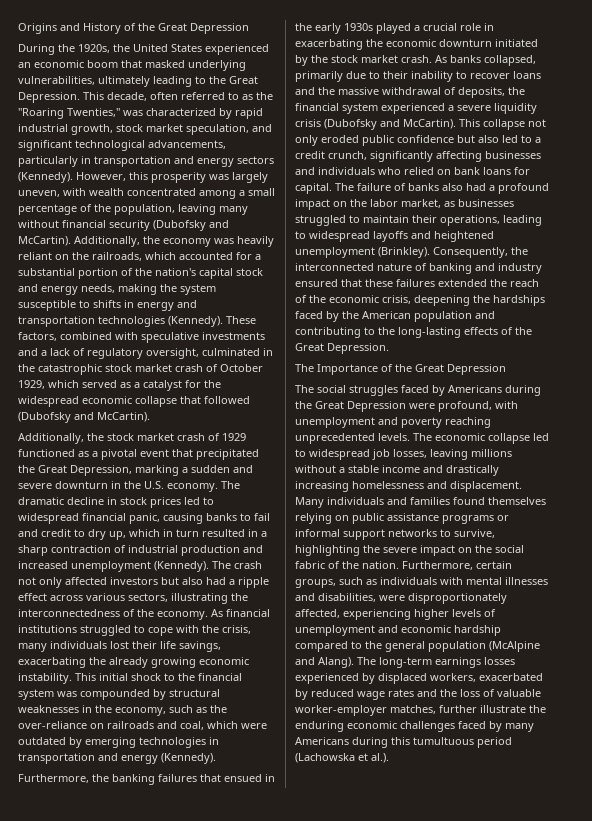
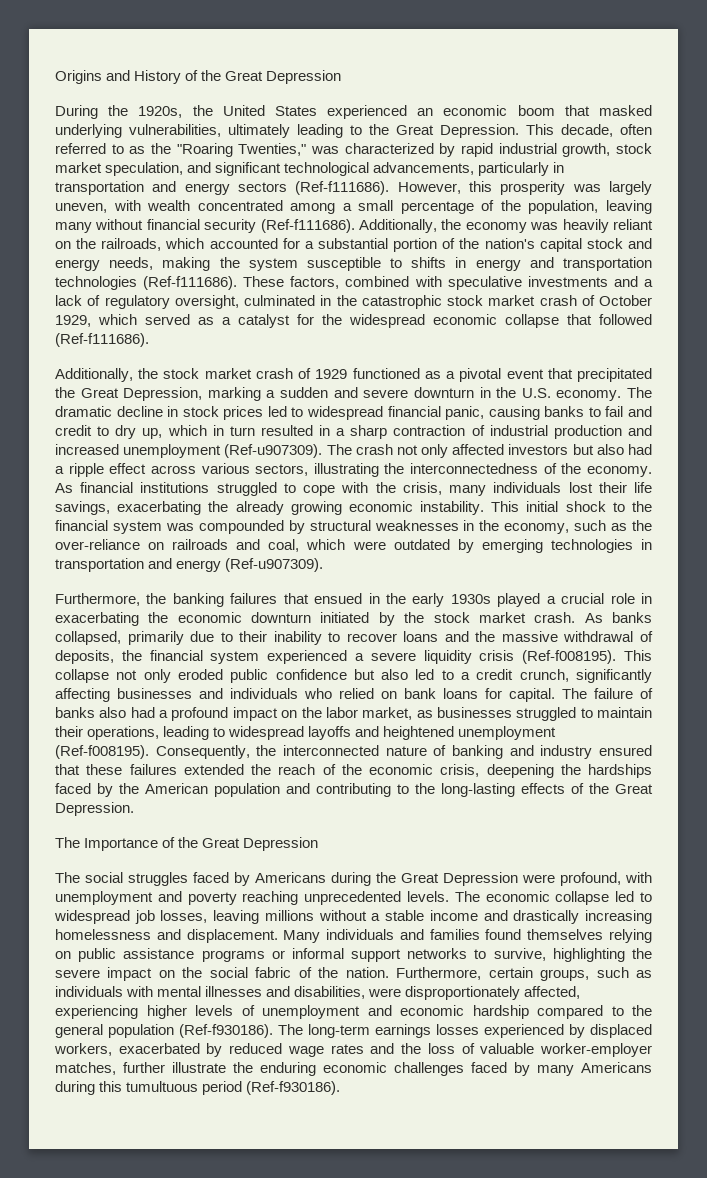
[18,172,73,183] (Kennedy). -> [295,181,390,195] (Ref-f111686).
[153,220,229,231] [18,236,71,246] (Dubofsky and McCartin). -> [260,219,355,233] (Ref-f111686).
[168,316,223,327] (Kennedy). -> [143,276,238,290] (Ref-f111686).
[18,412,150,423] (Dubofsky and McCartin). -> [55,333,149,347] (Ref-f111686).
[154,561,209,572] (Kennedy). -> [224,444,323,458] (Ref-u907309).
[161,753,216,764] (Kennedy). -> [225,558,324,572] (Ref-u907309).
[324,119,456,130] (Dubofsky and McCartin). -> [522,650,617,664] (Ref-f008195).
[378,247,430,258] (Brinkley). -> [55,745,149,759] (Ref-f008195).
[489,641,540,652] [295,657,354,668] (McAlpine and Alang). -> [179,1024,273,1038] (Ref-f930186).
[295,753,389,763] (Lachowska et al.). -> [246,1081,341,1095] (Ref-f930186).

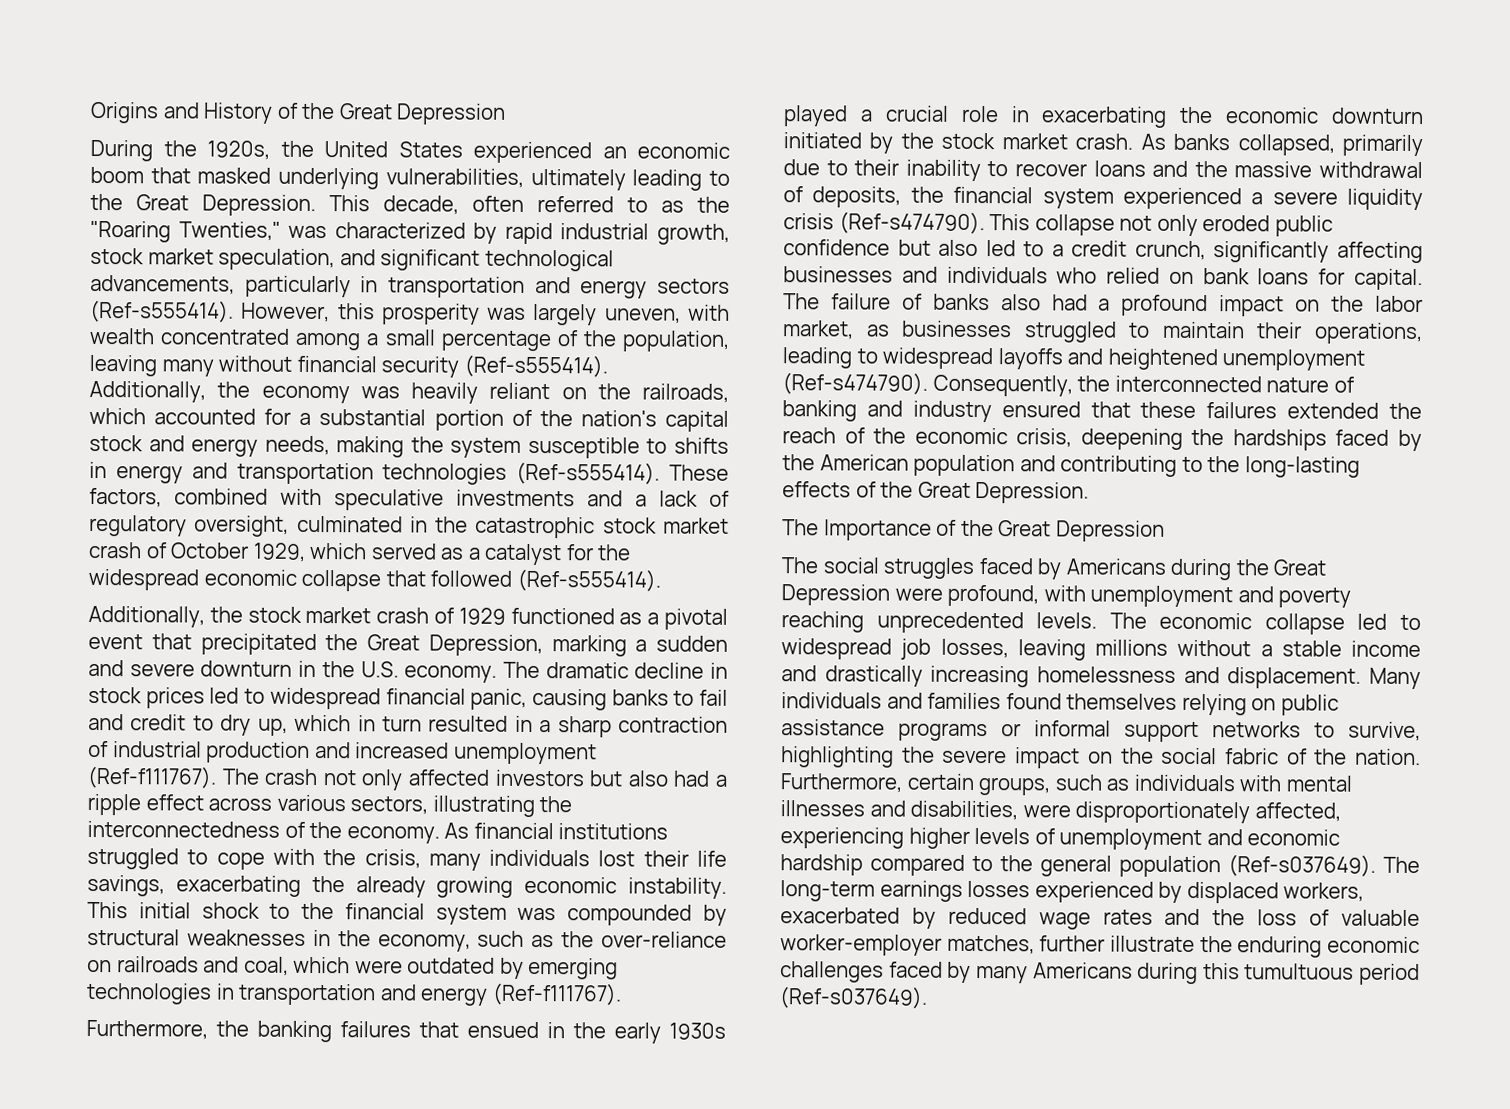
[295,181,390,195] (Ref-f111686). -> [90,299,234,323] (Ref-s555414).
[260,219,355,233] (Ref-f111686). -> [463,354,608,378] (Ref-s555414).
[143,276,238,290] (Ref-f111686). -> [516,461,661,485] (Ref-s555414).
[55,333,149,347] (Ref-f111686). -> [516,568,661,592] (Ref-s555414).
[224,444,323,458] (Ref-u907309). -> [87,765,217,789] (Ref-f111767).
[225,558,324,572] (Ref-u907309). -> [491,982,622,1006] (Ref-f111767).
[522,650,617,664] (Ref-f008195). -> [838,211,985,235] (Ref-s474790).
[55,745,149,759] (Ref-f008195). -> [782,372,928,395] (Ref-s474790).
[179,1024,273,1038] (Ref-f930186). -> [1228,854,1376,877] (Ref-s037649).
[246,1081,341,1095] (Ref-f930186). -> [779,986,928,1009] (Ref-s037649).

